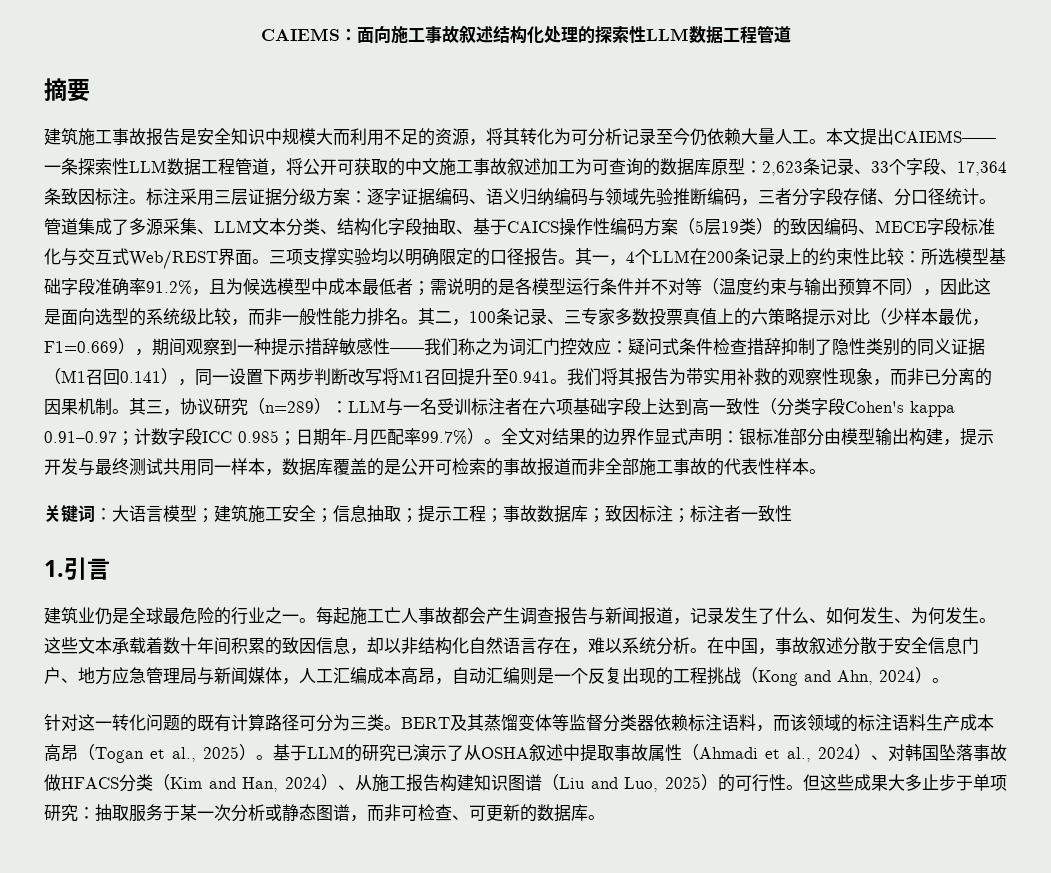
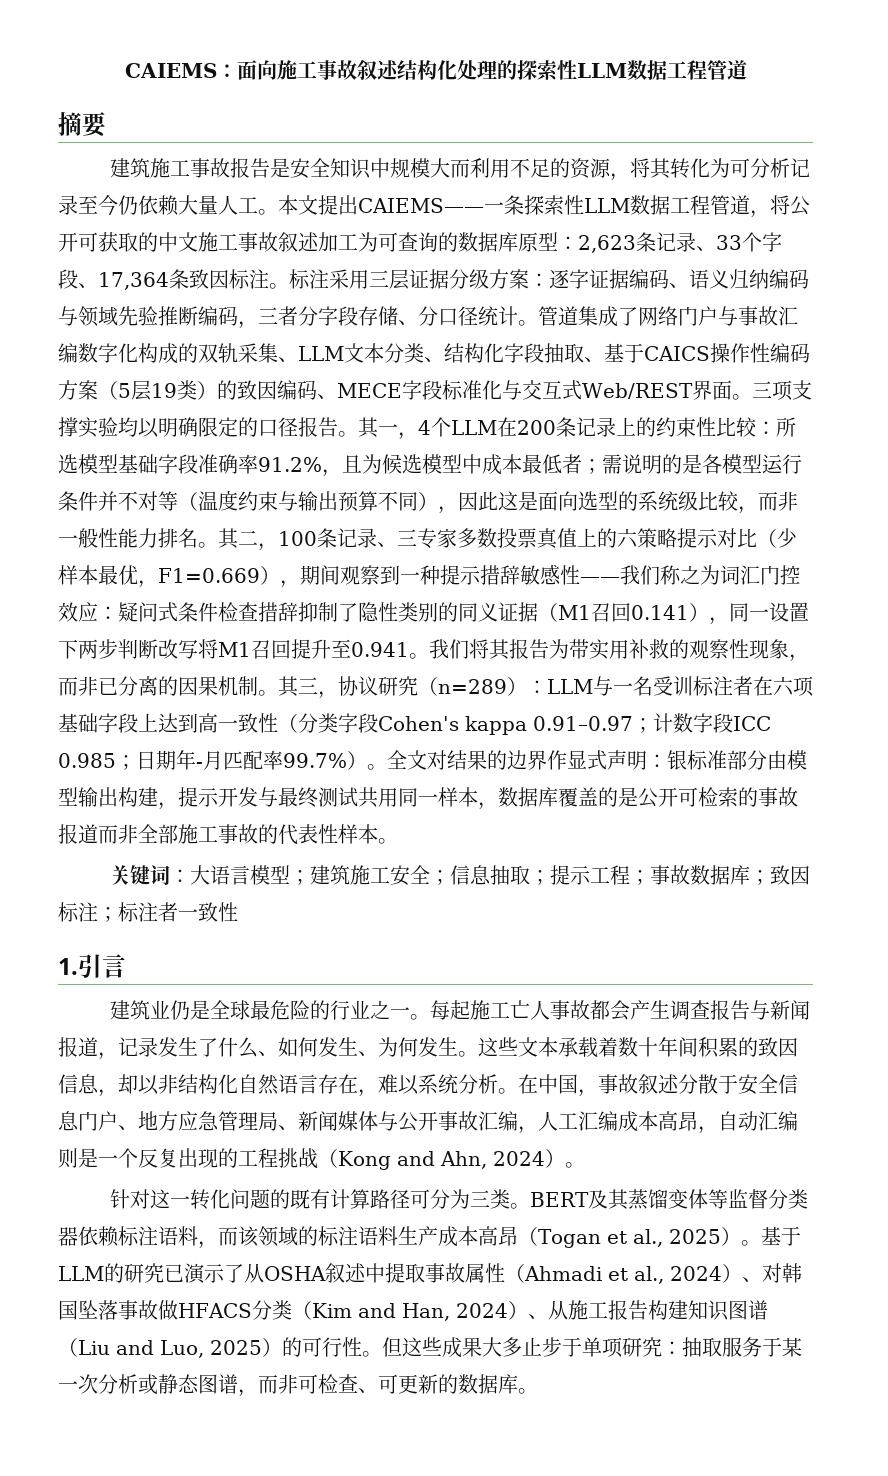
[129,218,163,236] 多源 -> [638,306,798,326] [58,343,238,364] 网络门户与事故汇编数字化构成的双轨
[197,667,214,685] 与 -> [278,1125,298,1130] 、
(282, 675) none -> [378,1111,518,1132] 与公开事故汇编

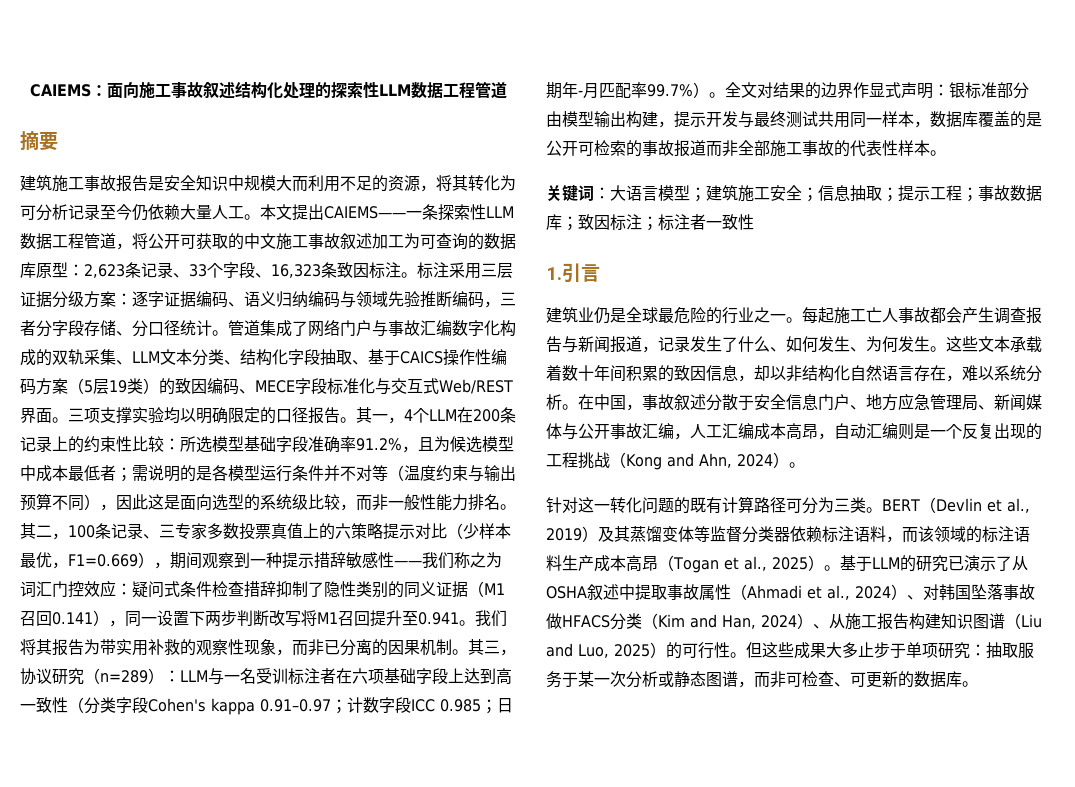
[98,272,169,290] 17,364 -> [271,264,321,278] 16,323
(589, 1199) none -> [919,497,1030,513] [546,526,598,542] （Devlin et al., 2019）

